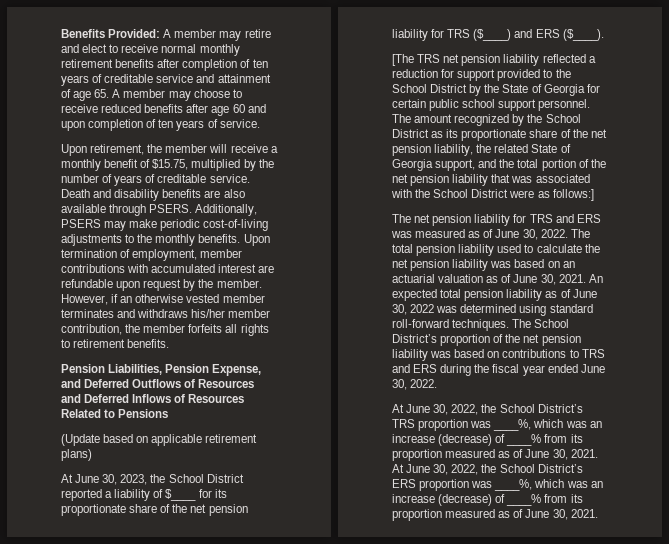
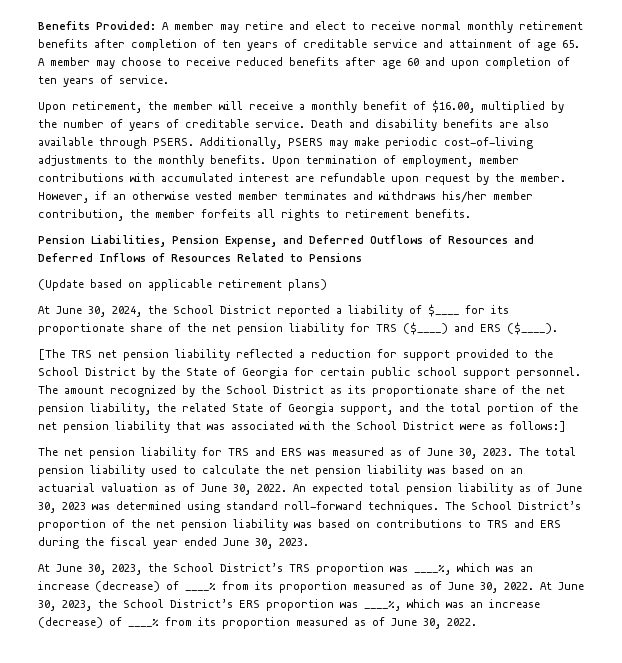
[152,159,189,170] $15.75, -> [432,100,475,113] $16.00,
[120,474,148,485] 2023, -> [112,306,142,317] 2024,
[540,229,568,238] 2022. -> [483,448,513,456] 2023.
[558,274,586,283] 2021. -> [257,484,287,492] 2022.
[410,304,435,313] 2022 -> [62,502,86,510] 2023
[410,379,438,388] [392,404,479,415] 2022. // At June 30, 2022, -> [279,538,309,546] [38,564,142,575] 2023. // At June 30, 2023,
[570,449,598,458] [392,464,479,475] 2021. At June 30, 2022, -> [504,582,584,590] [38,600,92,611] 2022. At June 30, 2023,
[570,509,598,518] 2021. -> [447,618,477,626] 2022.

